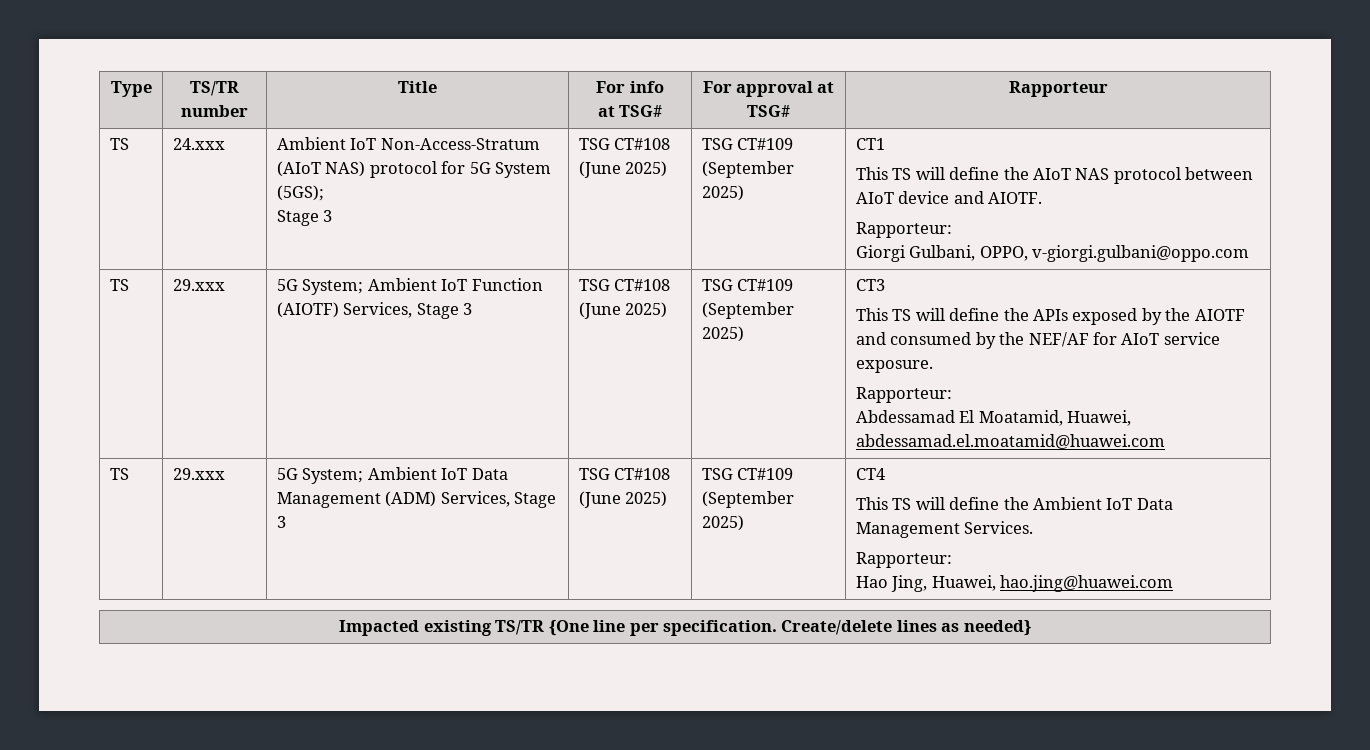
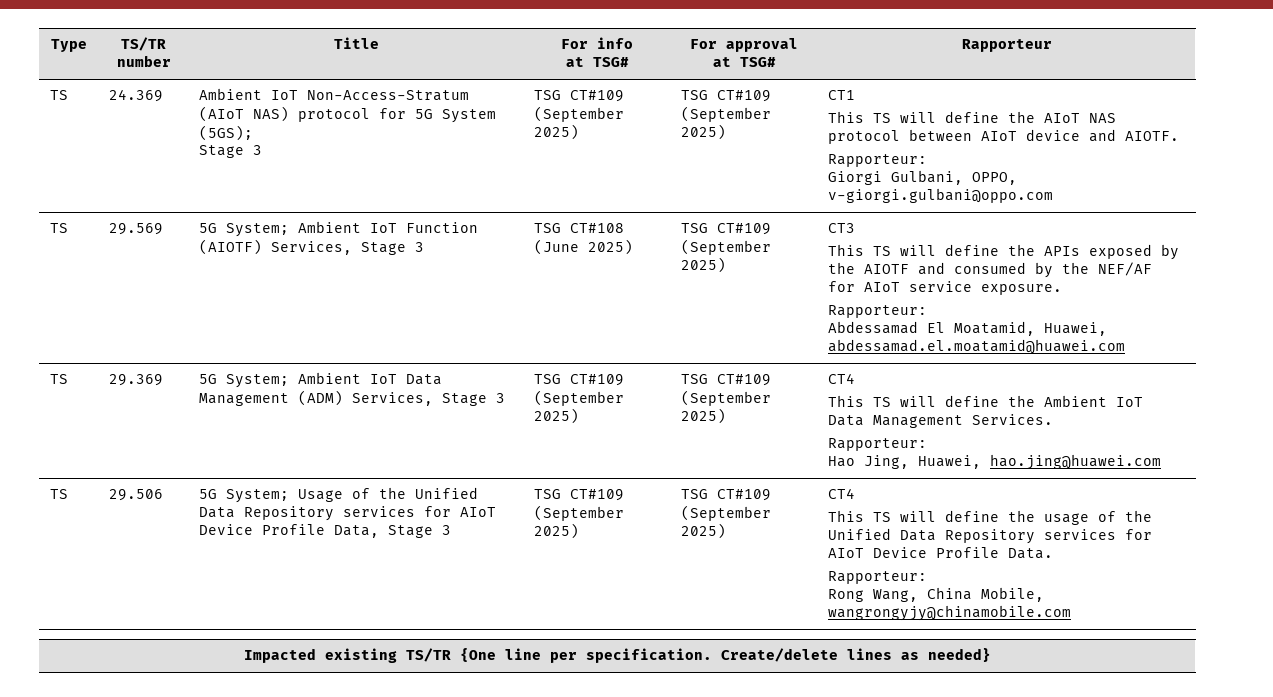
[172,138,225,150] 24.xxx -> [109,89,164,102] 24.369
[614,138,671,150] [578,161,621,178] CT#108 (June -> [570,90,625,102] [534,106,625,122] CT#109 (September
[172,279,225,291] 29.xxx -> [109,223,164,235] 29.569
[172,468,225,480] 29.xxx -> [109,374,164,386] 29.369
[614,468,671,480] [578,491,621,508] CT#108 (June -> [570,374,625,386] [534,390,625,406] CT#109 (September
(1174, 583) none -> [50,489,69,499] [109,489,164,501] [199,487,479,503] [199,506,497,521] [199,524,452,538] [534,489,625,501] [534,505,625,521] [534,523,580,539] [681,489,772,501] [681,505,772,521] [681,523,727,539] [828,488,856,499] [828,510,1153,525] [828,528,1153,544] [828,547,1054,559] [828,571,928,584] [828,587,1045,602] [828,605,1072,621] // TS | 29.506 | 5G System; Usage of the Unified Data Repository services for AIoT Device Profile Data, Stage 3 | TSG CT#109 (September 2025) | TSG CT#109 (September 2025) | CT4 // This TS will define the usage of the Unified Data Repository services for AIoT Device Profile Data. // Rapporteur: // Rong Wang, China Mobile, wangrongyjy@chinamobile.com

